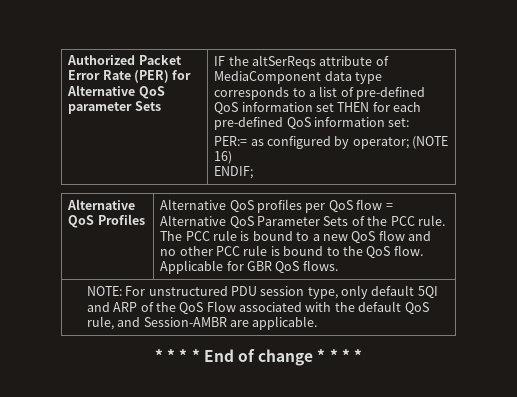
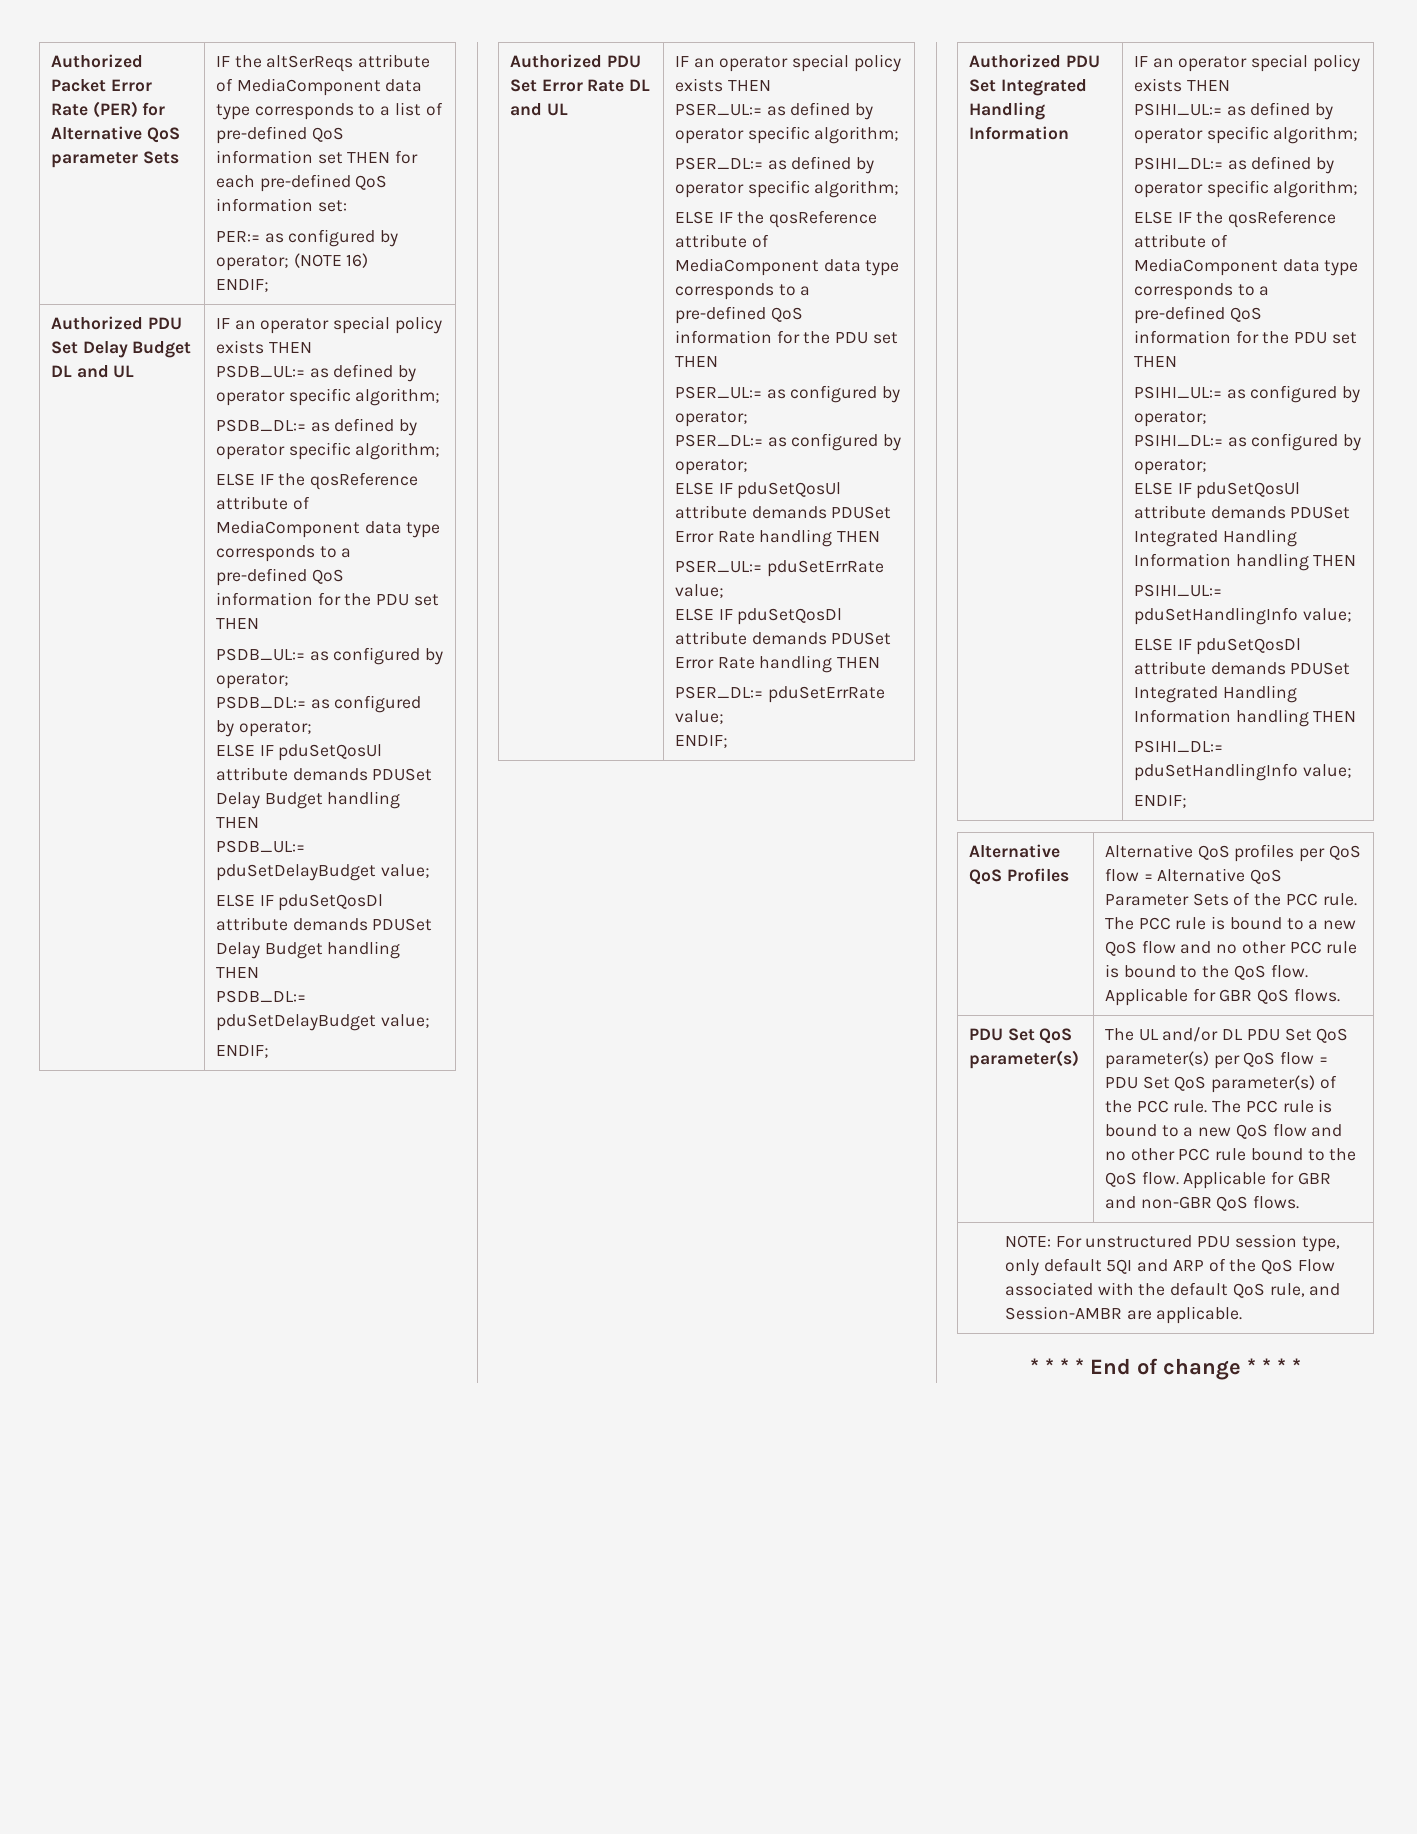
(254, 172) none -> [51,316,182,330] [51,341,192,358] [51,365,135,378] [216,316,442,334] [216,340,312,354] [216,364,417,382] [216,388,441,406] [216,418,418,436] [216,442,441,460] [216,472,419,490] [216,496,310,510] [216,520,441,538] [216,545,352,562] [216,568,344,586] [216,592,439,606] [216,618,260,629] [216,647,444,665] [216,673,290,689] [216,695,422,713] [216,720,312,737] [216,744,383,761] [216,767,433,781] [216,791,401,809] [216,817,260,828] [216,840,306,853] [216,864,430,881] [216,894,384,911] [216,917,433,931] [216,941,401,959] [216,967,260,978] [216,990,307,1003] [216,1014,430,1031] [216,1045,270,1058] [510,54,641,68] [510,79,651,92] [510,103,568,116] [675,54,901,72] [675,78,771,92] [675,102,874,120] [675,126,900,144] [675,156,875,174] [675,180,900,198] [675,210,878,228] [675,234,769,248] [675,258,900,276] [675,283,811,300] [675,306,803,324] [675,330,898,344] [675,356,719,367] [675,385,901,403] [675,411,749,427] [675,433,902,451] [675,459,749,475] [675,482,842,499] [675,505,892,519] [675,529,881,547] [675,560,884,577] [675,584,725,598] [675,608,843,625] [675,631,892,645] [675,655,881,673] [675,686,885,703] [675,710,725,724] [675,735,729,748] [969,54,1100,68] [969,79,1087,96] [969,102,1046,120] [969,126,1070,140] [1134,54,1360,72] [1134,78,1230,92] [1134,102,1334,120] [1134,126,1359,144] [1134,156,1335,174] [1134,180,1359,198] [1134,210,1337,228] [1134,234,1228,248] [1134,258,1359,276] [1134,283,1270,300] [1134,306,1262,324] [1134,330,1357,344] [1134,356,1178,367] [1134,385,1361,403] [1134,411,1208,427] [1134,433,1362,451] [1134,459,1208,475] [1134,482,1301,499] [1134,505,1351,519] [1134,529,1297,547] [1134,553,1357,571] [1134,584,1223,597] [1134,607,1352,625] [1134,638,1302,655] [1134,661,1351,675] [1134,685,1297,703] [1134,709,1357,727] [1134,740,1224,753] [1134,763,1352,781] [1134,795,1188,808] // Authorized PDU Set Delay Budget DL and UL | IF an operator special policy exists THEN // PSDB_UL:= as defined by operator specific algorithm; // PSDB_DL:= as defined by operator specific algorithm; // ELSE IF the qosReference attribute of MediaComponent data type corresponds to a pre-defined QoS information for the PDU set THEN // PSDB_UL:= as configured by operator; // PSDB_DL:= as configured by operator; // ELSE IF pduSetQosUl attribute demands PDUSet Delay Budget handling THEN // PSDB_UL:= pduSetDelayBudget value; // ELSE IF pduSetQosDl attribute demands PDUSet Delay Budget handling THEN // PSDB_DL:= pduSetDelayBudget value; // ENDIF; // Authorized PDU Set Error Rate DL and UL | IF an operator special policy exists THEN // PSER_UL:= as defined by operator specific algorithm; // PSER_DL:= as defined by operator specific algorithm; // ELSE IF the qosReference attribute of MediaComponent data type corresponds to a pre-defined QoS information for the PDU set THEN // PSER_UL:= as configured by operator; // PSER_DL:= as configured by operator; // ELSE IF pduSetQosUl attribute demands PDUSet Error Rate handling THEN // PSER_UL:= pduSetErrRate value; // ELSE IF pduSetQosDl attribute demands PDUSet Error Rate handling THEN // PSER_DL:= pduSetErrRate value; // ENDIF; // Authorized PDU Set Integrated Handling Information | IF an operator special policy exists THEN // PSIHI_UL:= as defined by operator specific algorithm; // PSIHI_DL:= as defined by operator specific algorithm; // ELSE IF the qosReference attribute of MediaComponent data type corresponds to a pre-defined QoS information for the PDU set THEN // PSIHI_UL:= as configured by operator; // PSIHI_DL:= as configured by operator; // ELSE IF pduSetQosUl attribute demands PDUSet Integrated Handling Information handling THEN // PSIHI_UL:= pduSetHandlingInfo value; // ELSE IF pduSetQosDl attribute demands PDUSet Integrated Handling Information handling THEN // PSIHI_DL:= pduSetHandlingInfo value; // ENDIF;
(338, 265) none -> [969,1028,1073,1044] [969,1050,1080,1069] [1105,1027,1349,1043] [1105,1051,1328,1069] [1105,1075,1337,1093] [1105,1099,1333,1113] [1105,1123,1343,1139] [1105,1148,1357,1161] [1105,1171,1331,1189] [1105,1195,1300,1211] // PDU Set QoS parameter(s) | The UL and/or DL PDU Set QoS parameter(s) per QoS flow = PDU Set QoS parameter(s) of the PCC rule. The PCC rule is bound to a new QoS flow and no other PCC rule bound to the QoS flow. Applicable for GBR and non-GBR QoS flows.

